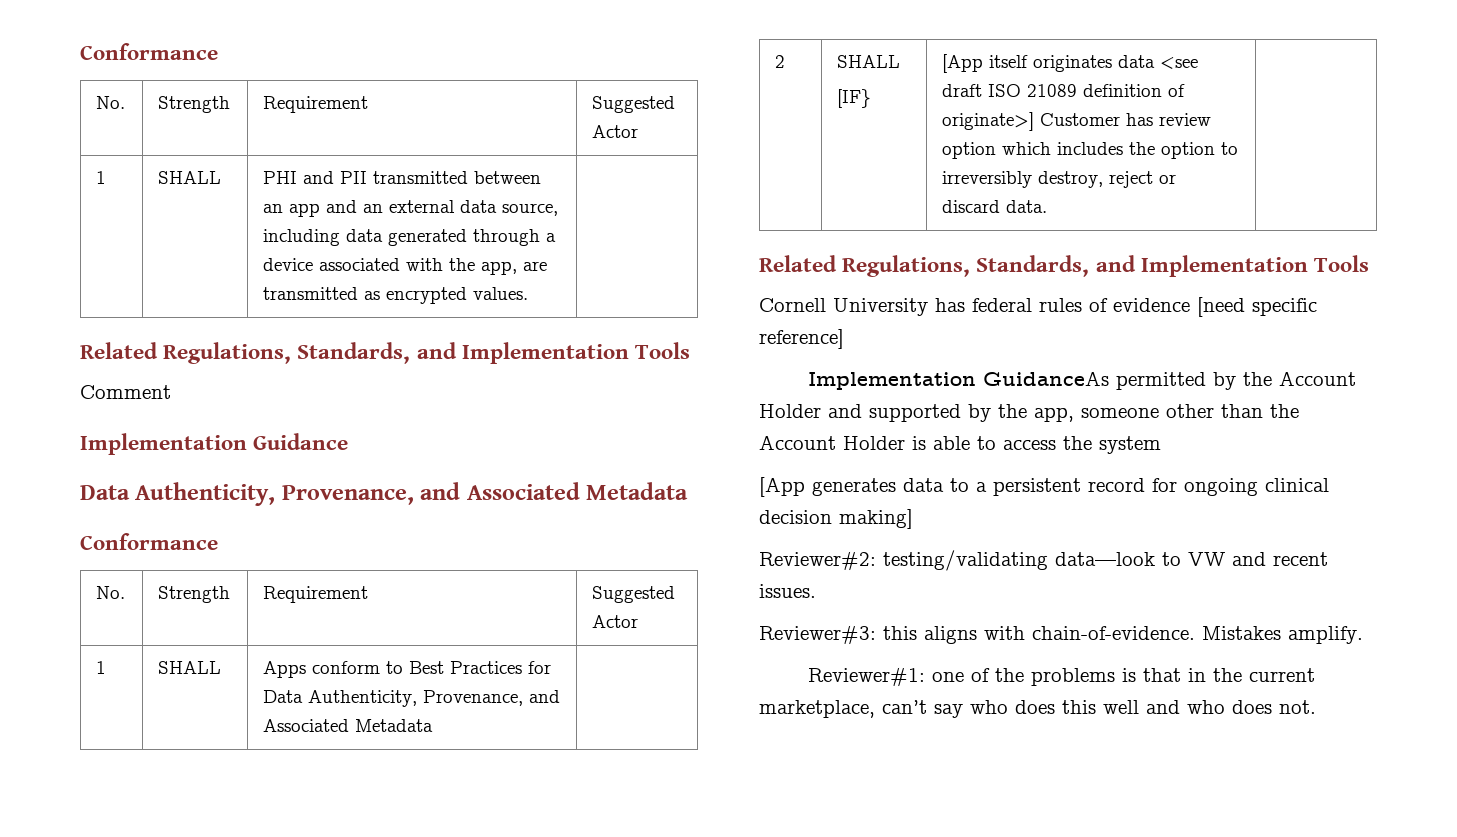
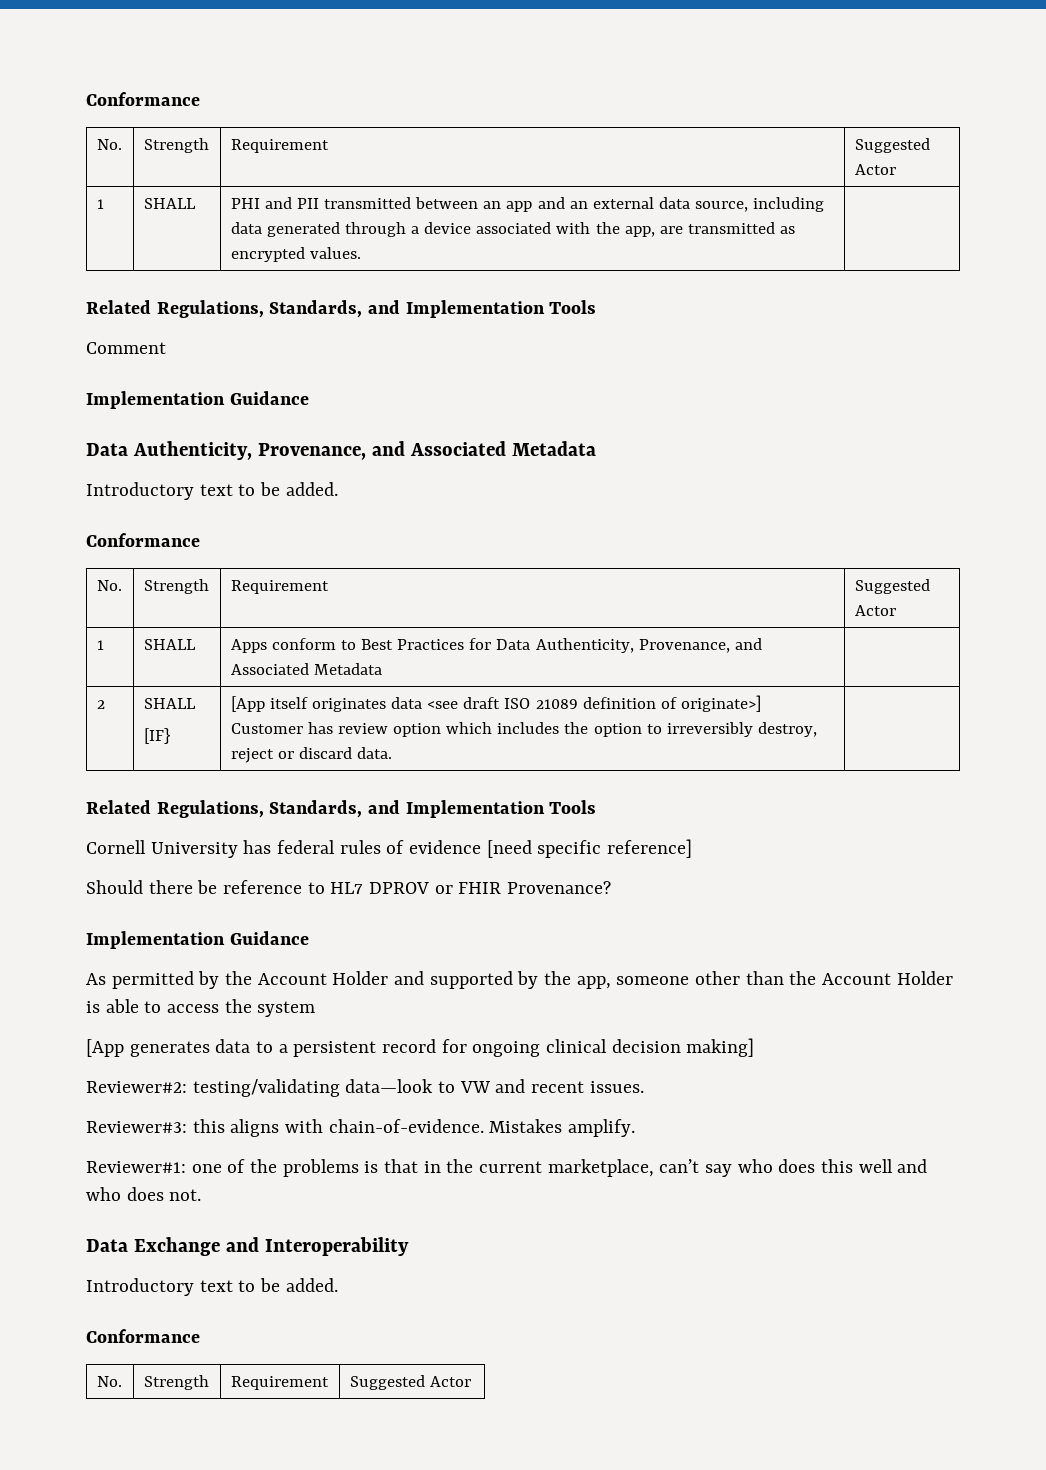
(689, 491) none -> [86,482,338,500] // Introductory text to be added.
[807,371,1109,390] // Implementation GuidanceAs -> [86,880,612,894] [86,931,309,949] [86,973,106,985] // Should there be reference to HL7 DPROV or FHIR Provenance? // Implementation Guidance // As
(1316, 707) none -> [86,1237,409,1256] [86,1278,338,1296] [86,1329,200,1343] [96,1376,122,1387] [143,1375,209,1390] [230,1376,329,1390] [349,1375,471,1390] // Data Exchange and Interoperability // Introductory text to be added. // Conformance // No. | Strength | Requirement | Suggested Actor

